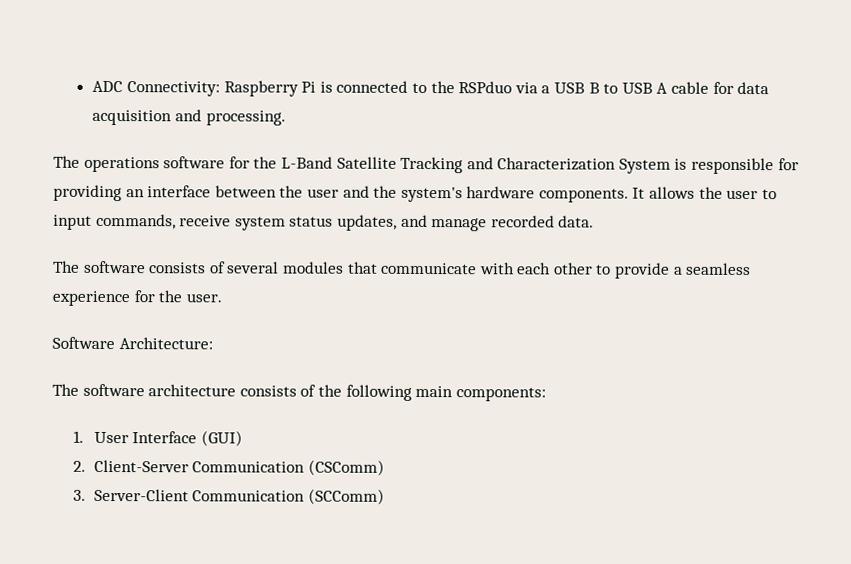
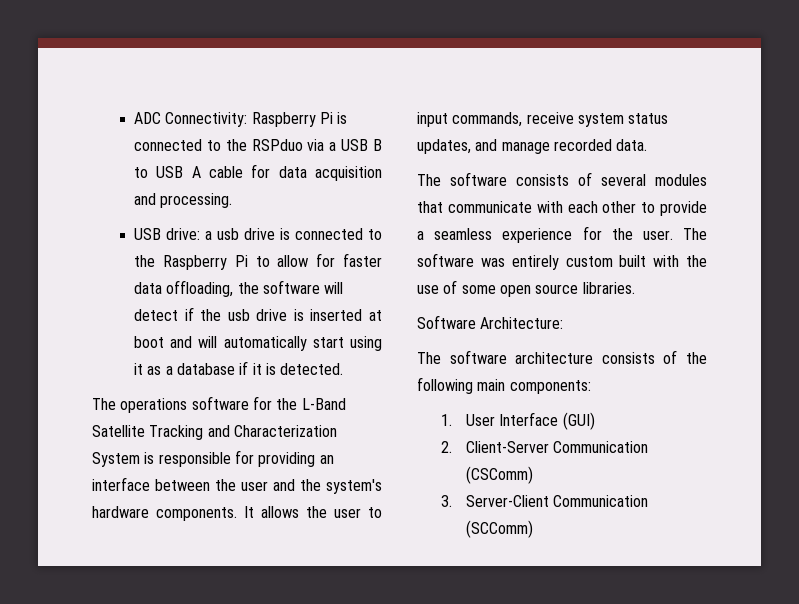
(286, 118) none -> [134,228,382,240] [134,253,382,270] [134,280,344,297] [134,307,382,321] [134,336,382,351] [134,361,344,375] // USB drive: a usb drive is connected to the Raspberry Pi to allow for faster data offloading, the software will detect if the usb drive is inserted at boot and will automatically start using it as a database if it is detected.
(222, 298) none -> [683,228,707,240] [417,253,707,270] [417,280,635,297] The software was entirely custom built with the use of some open source libraries.

